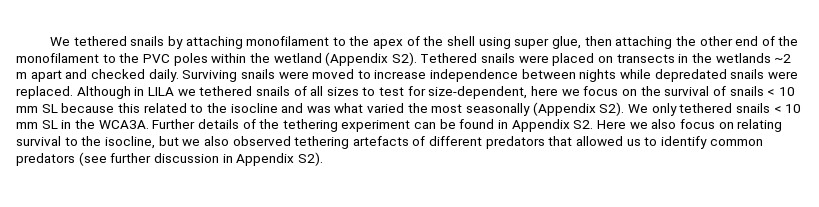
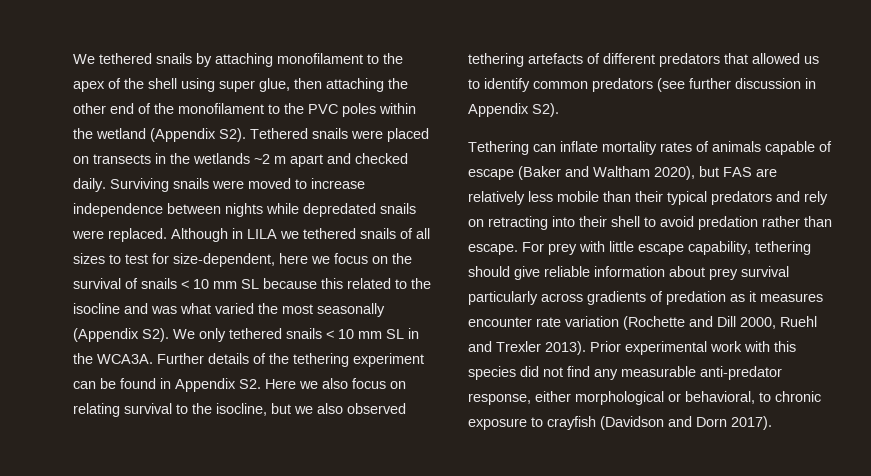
(323, 159) none -> [468,141,832,155] [468,166,777,180] [468,191,828,205] [468,216,832,230] [468,241,811,255] [468,266,789,280] [468,291,823,305] [468,316,817,330] [468,341,796,355] [468,366,782,380] [468,391,821,405] [468,416,772,430] // Tethering can inflate mortality rates of animals capable of escape (Baker and Waltham 2020), but FAS are relatively less mobile than their typical predators and rely on retracting into their shell to avoid predation rather than escape. For prey with little escape capability, tethering should give reliable information about prey survival particularly across gradients of predation as it measures encounter rate variation (Rochette and Dill 2000, Ruehl and Trexler 2013). Prior experimental work with this species did not find any measurable anti-predator response, either morphological or behavioral, to chronic exposure to crayfish (Davidson and Dorn 2017).

